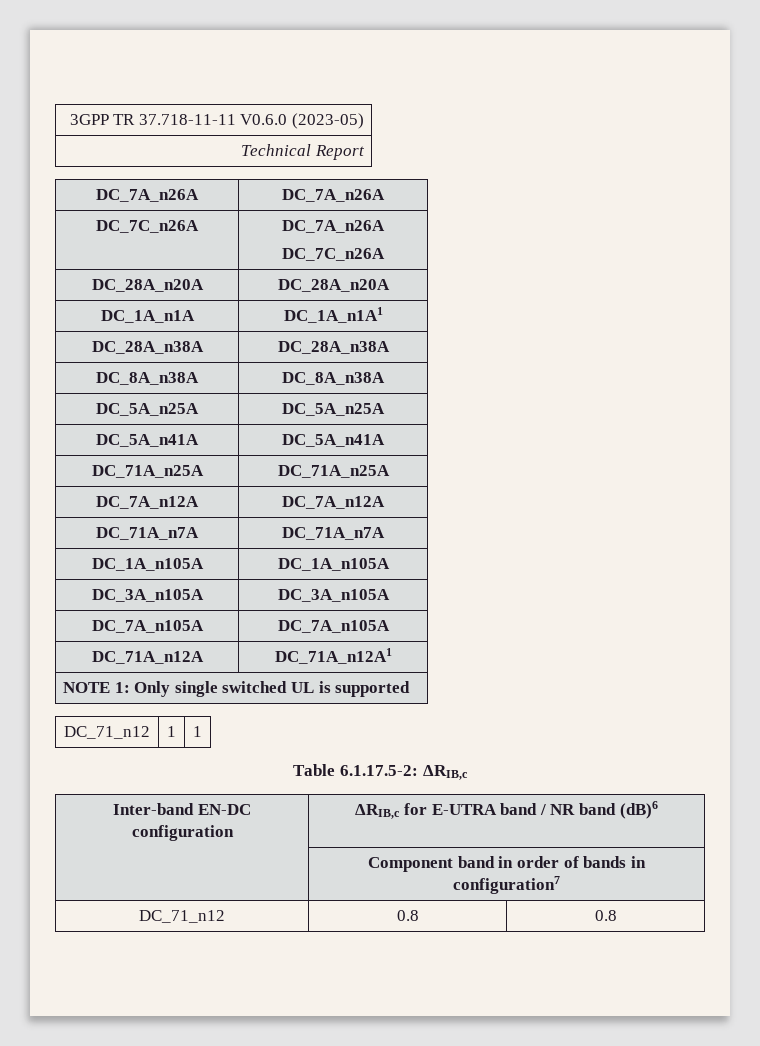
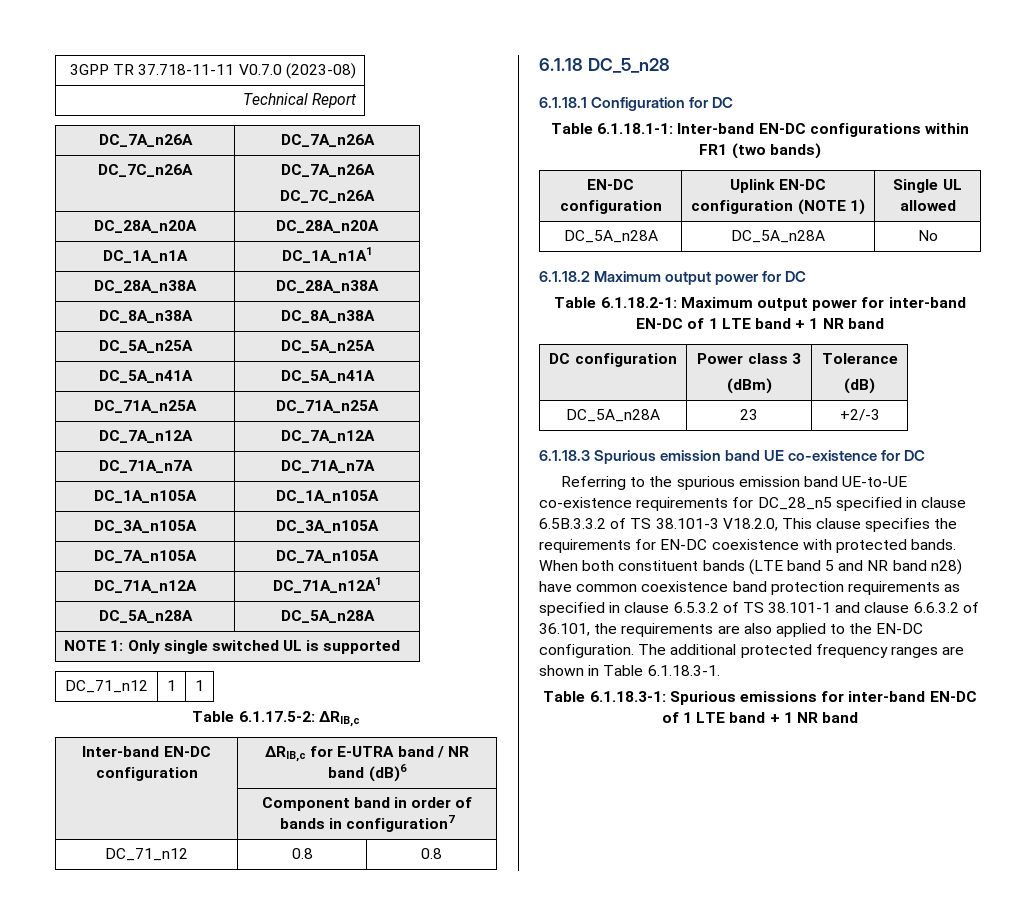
[240,113,364,129] V0.6.0 (2023-05) -> [238,63,356,79] V0.7.0 (2023-08)
(392, 656) none -> [98,610,193,623] [280,610,375,623] // DC_5A_n28A | DC_5A_n28A
(617, 915) none -> [539,58,670,73] [539,97,734,111] [551,123,969,137] [699,143,821,159] [587,179,634,190] [559,200,662,214] [730,179,826,193] [691,199,865,215] [893,179,962,193] [899,200,956,211] [563,230,658,243] [731,230,825,243] [917,230,938,241] [539,271,807,285] [554,297,966,311] [636,318,884,329] [549,353,677,367] [697,353,801,364] [726,378,772,394] [821,353,898,364] [844,378,875,394] [566,409,660,422] [740,409,758,420] [839,409,880,421] [539,450,926,464] [560,476,908,490] [539,497,967,511] [539,518,958,532] [539,539,957,553] [539,559,962,575] [539,581,961,595] [539,602,979,616] [539,623,924,637] [539,644,965,658] [539,665,720,676] [543,691,977,705] [661,712,859,723] // 6.1.18 DC_5_n28 // 6.1.18.1 Configuration for DC // Table 6.1.18.1-1: Inter-band EN-DC configurations within FR1 (two bands) // EN-DC configuration | Uplink EN-DC configuration (NOTE 1) | Single UL allowed // DC_5A_n28A | DC_5A_n28A | No // 6.1.18.2 Maximum output power for DC // Table 6.1.18.2-1: Maximum output power for inter-band EN-DC of 1 LTE band + 1 NR band // DC configuration | Power class 3 // (dBm) | Tolerance // (dB) // DC_5A_n28A | 23 | +2/-3 // 6.1.18.3 Spurious emission band UE co-existence for DC // Referring to the spurious emission band UE-to-UE co-existence requirements for DC_28_n5 specified in clause 6.5B.3.3.2 of TS 38.101-3 V18.2.0, This clause specifies the requirements for EN-DC coexistence with protected bands. When both constituent bands (LTE band 5 and NR band n28) have common coexistence band protection requirements as specified in clause 6.5.3.2 of TS 38.101-1 and clause 6.6.3.2 of 36.101, the requirements are also applied to the EN-DC configuration. The additional protected frequency ranges are shown in Table 6.1.18.3-1. // Table 6.1.18.3-1: Spurious emissions for inter-band EN-DC of 1 LTE band + 1 NR band

